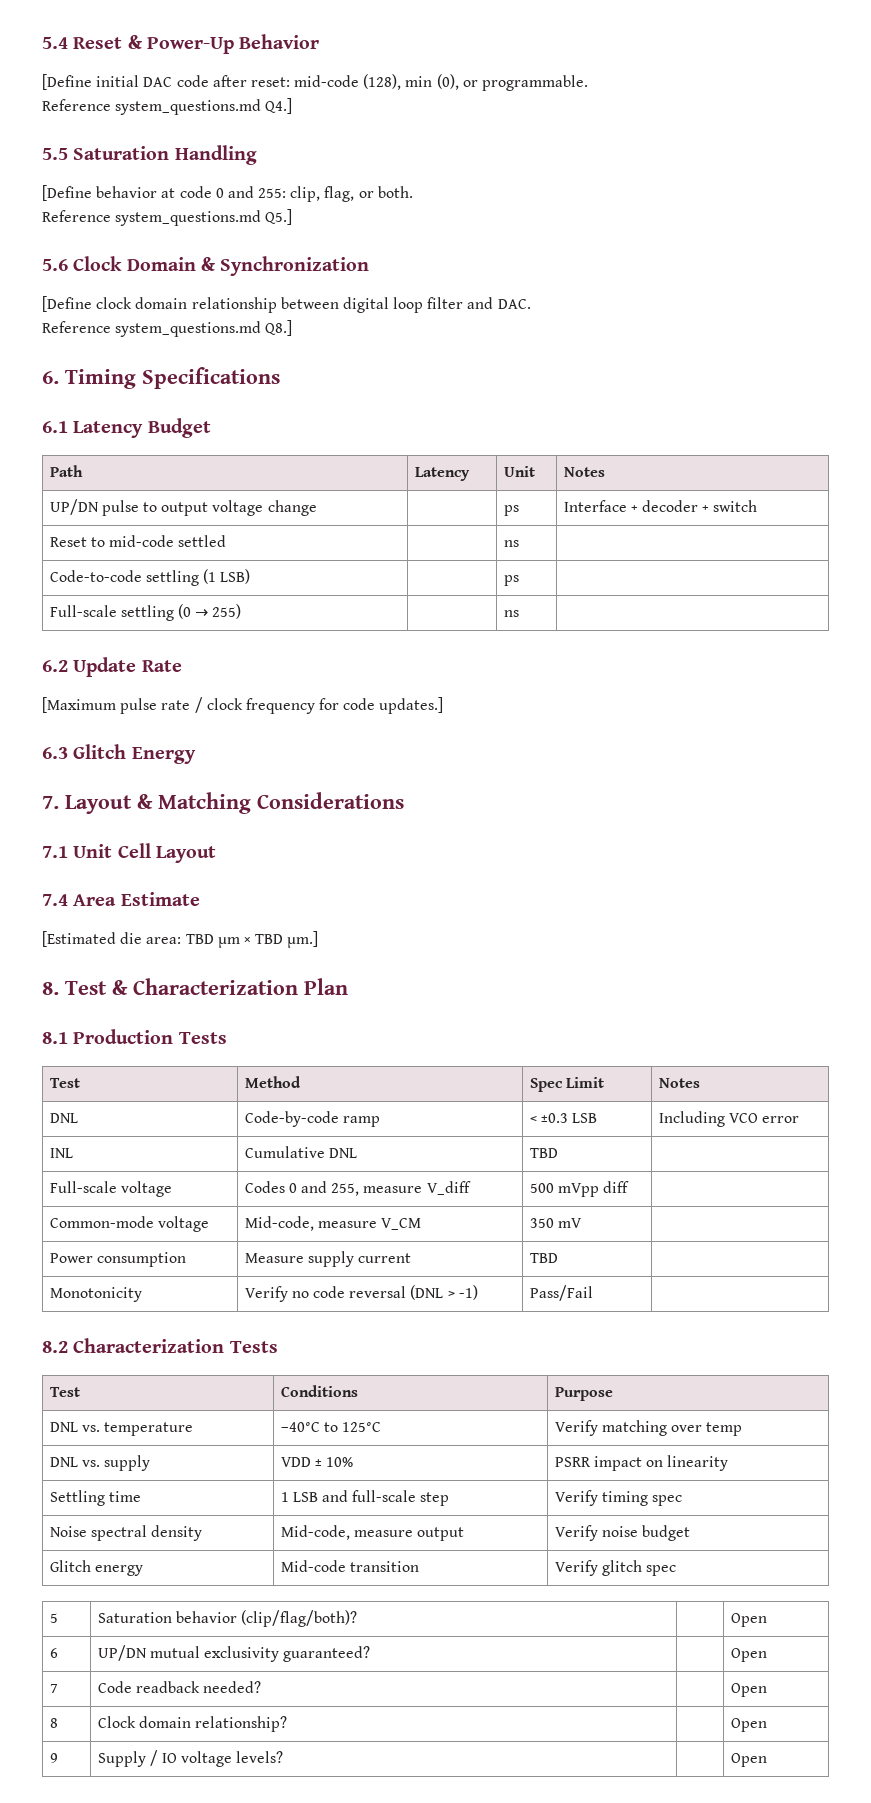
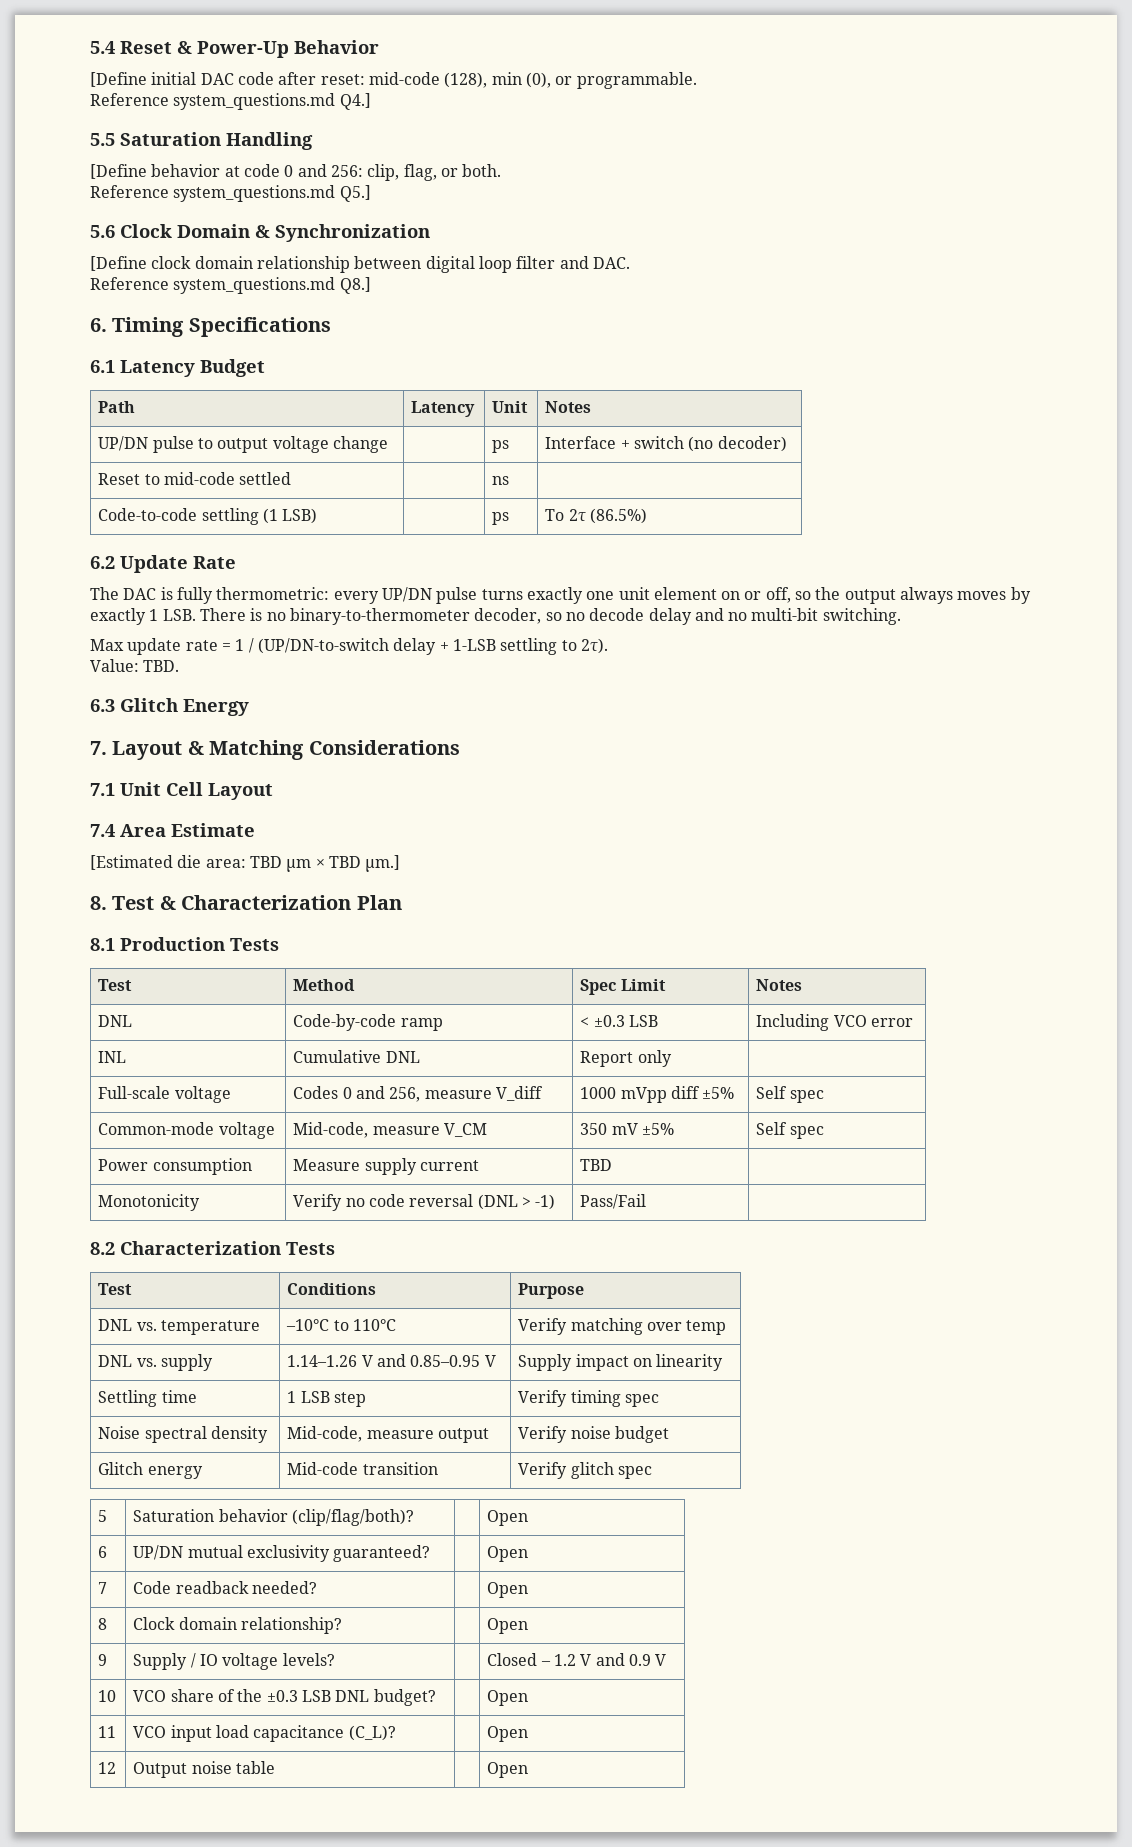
[258,188,287,198] 255: -> [330,165,363,177] 256:
[642,500,710,512] decoder + -> (630, 444) none
(758, 506) none -> [688,436,787,452] (no decoder)
[49,604,242,621] [503,610,519,617] [42,657,182,677] [42,697,444,714] // Full-scale settling (0 → 255) | | ns | // 6.2 Update Rate // [Maximum pulse rate / clock frequency for code updates.] -> [545,508,648,524] [90,555,236,573] [90,587,1031,604] [90,608,901,625] [90,638,608,655] [90,659,180,672] To 2τ (86.5%) // 6.2 Update Rate // The DAC is fully thermometric: every UP/DN pulse turns exactly one unit element on or off, so the output always moves by exactly 1 LSB. There is no binary-to-thermometer decoder, so no decode delay and no multi-bit switching. // Max update rate = 1 / (UP/DN-to-switch delay + 1-LSB settling to 2τ). // Value: TBD.
[529,1148,558,1158] TBD -> [580,1050,672,1067] Report only
[331,1183,360,1196] 255, -> [389,1087,421,1102] 256,
[529,1183,554,1193] 500 -> [580,1087,617,1099] 1000
(630, 1187) | -> [702,1087,735,1099] [756,1086,824,1103] ±5% | Self spec
(582, 1223) | -> [642,1123,675,1135] [756,1122,824,1139] ±5% | Self spec
[280,1422,382,1432] –40°C to 125°C -> [286,1319,397,1331] –10°C to 110°C
[280,1457,354,1467] [554,1457,591,1467] VDD ± 10% | PSRR -> [287,1354,496,1367] [518,1354,573,1371] 1.14–1.26 V and 0.85–0.95 V | Supply
[322,1490,417,1502] and full-scale -> (330, 1397) none
(284, 1757) none -> [487,1653,667,1666] [98,1690,117,1702] [133,1689,436,1706] [487,1690,529,1706] [98,1726,117,1738] [133,1725,396,1742] [487,1726,529,1742] [98,1762,117,1774] [133,1761,276,1778] | Closed – 1.2 V and 0.9 V // 10 | VCO share of the ±0.3 LSB DNL budget? | | Open // 11 | VCO input load capacitance (C_L)? | | Open // 12 | Output noise table |

